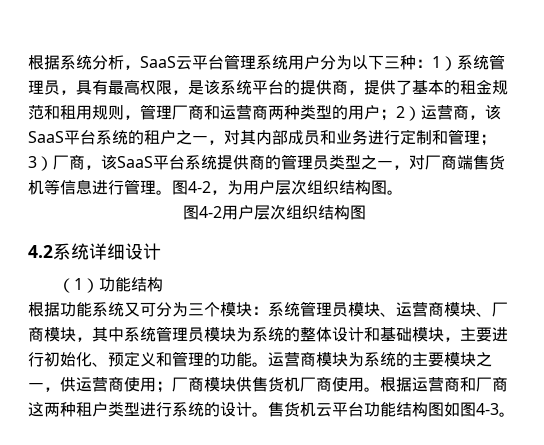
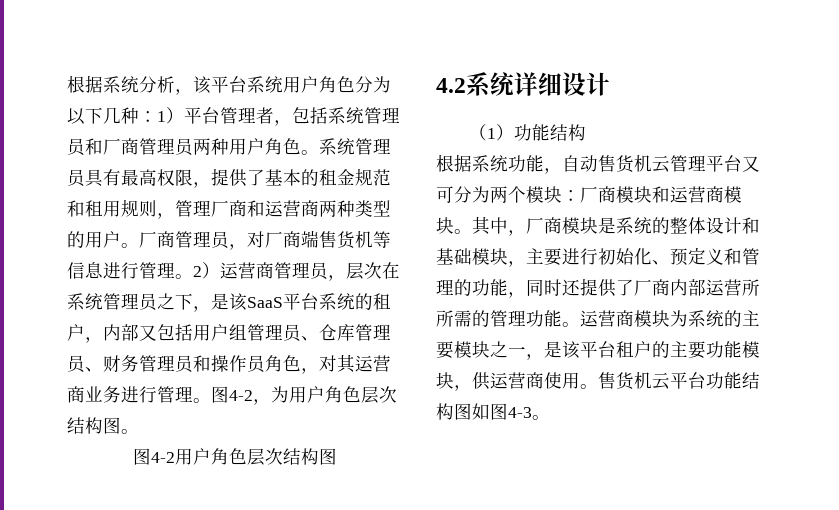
[140,54,505,71] [28,79,348,95] SaaS云平台管理系统用户分为以下三种：1）系统管理员，具有最高权限，是该系统平台的提供商 -> [193,76,391,94] [67,107,400,126] [67,138,391,156] [67,169,193,187] 该平台系统用户角色分为以下几种：1）平台管理者，包括系统管理员和厂商管理员两种用户角色。系统管理员具有最高权限
[380,105,501,121] [28,129,496,146] [28,154,393,171] ；2）运营商，该SaaS平台系统的租户之一，对其内部成员和业务进行定制和管理；3）厂商，该SaaS平台系统提供商的管理员类型之一 -> [121,231,230,249] 。厂商管理员
(172, 192) none -> [193,262,400,281] [67,293,391,312] [67,324,391,343] [67,354,391,374] [67,386,211,403] 2）运营商管理员，层次在系统管理员之下，是该SaaS平台系统的租户，内部又包括用户组管理员、仓库管理员、财务管理员和操作员角色，对其运营商业务进行管理。
[275,179,339,195] 层次组织 -> [325,386,397,404] 角色层次
[253,204,318,220] 层次组织 -> [211,448,283,466] 角色层次
[60,302,124,317] 功能系统 -> [472,154,742,174] 系统功能，自动售货机云管理平台
[188,303,204,316] 三 -> [490,186,508,203] 两
[268,301,508,317] [28,326,252,342] 系统管理员模块、运营商模块、厂商模块，其中系统管理员模块为 -> [580,186,742,203] [436,216,616,236] 厂商模块和运营商模块。其中，厂商模块是
(252, 359) none -> [508,278,760,298] [436,310,562,327] ，同时还提供了厂商内部运营所所需的管理功能
[60,376,508,393] [28,401,252,417] 供运营商使用；厂商模块供售货机厂商使用。根据运营商和厂商这两种租户类型进行系统的设计 -> [544,341,760,359] [436,372,580,391] 是该平台租户的主要功能模块，供运营商使用

